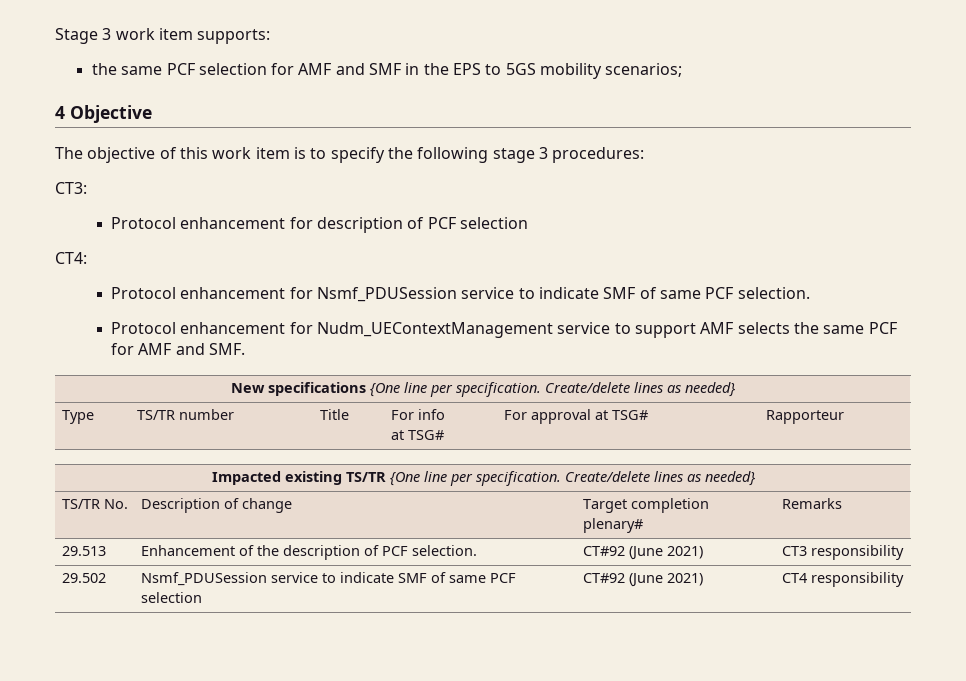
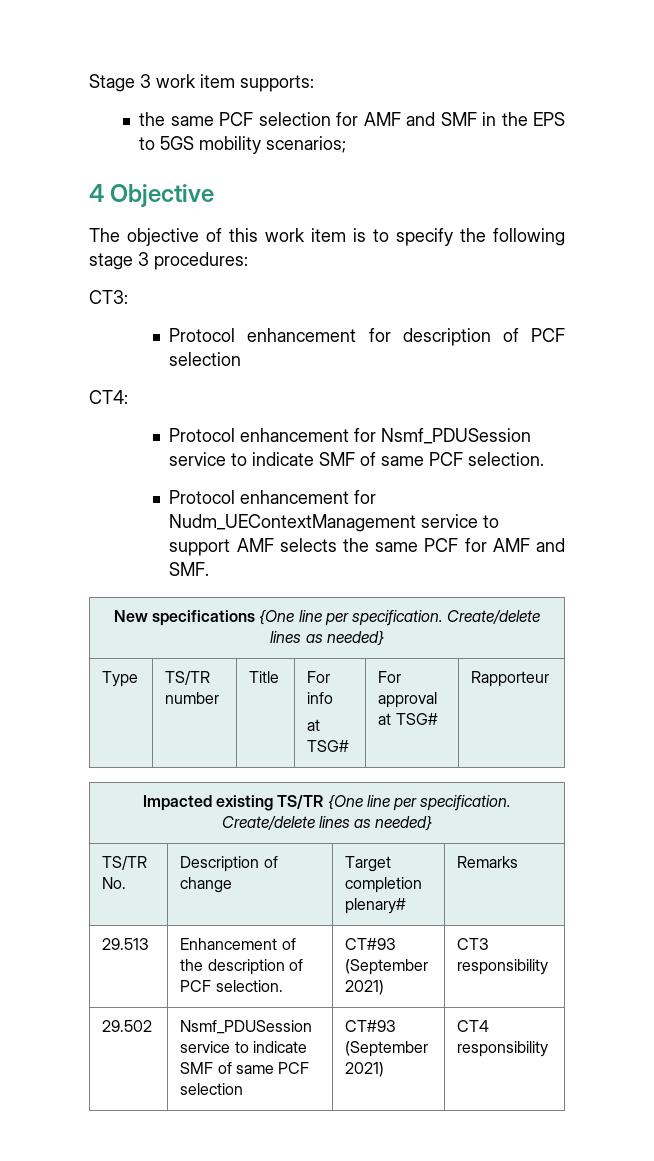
[582,546,663,560] CT#92 (June -> [345,938,397,950] [345,959,429,975] CT#93 (September
[582,573,663,587] CT#92 (June -> [345,1020,397,1032] [345,1041,429,1057] CT#93 (September

